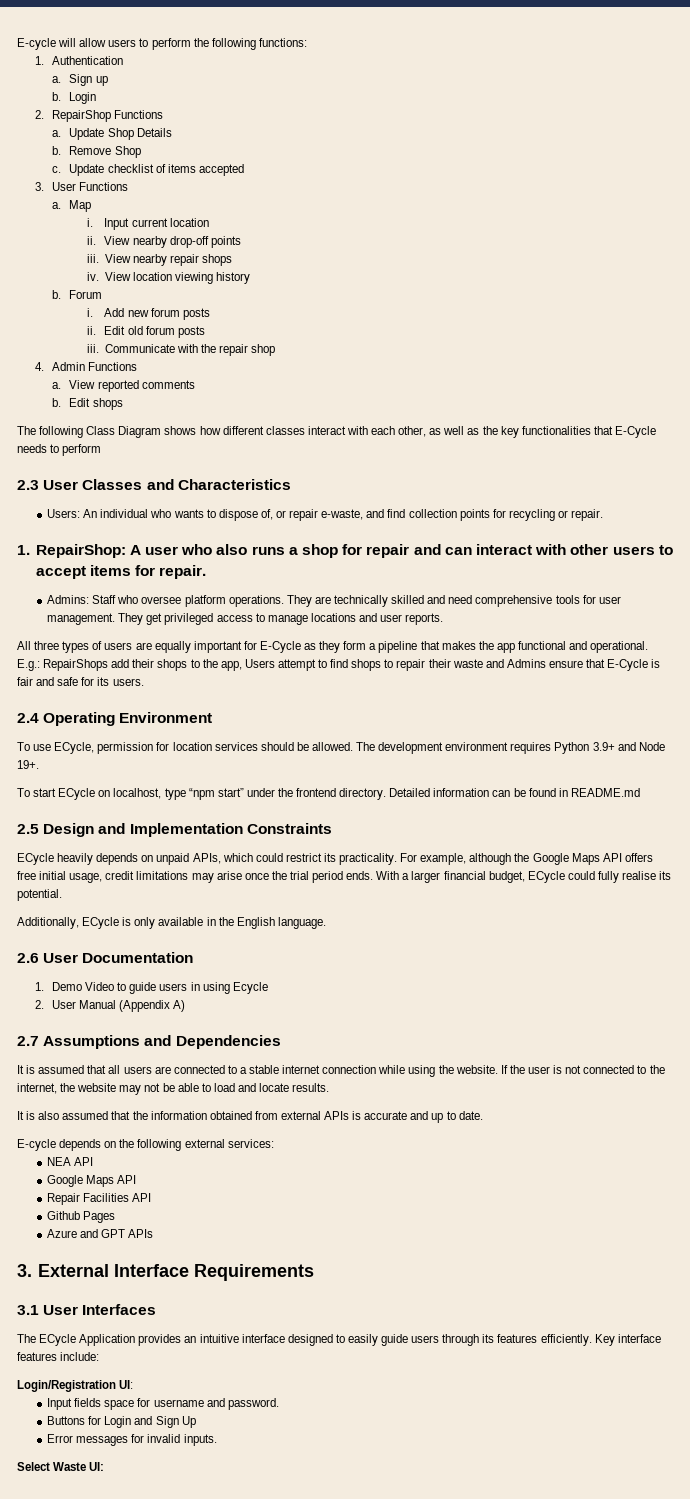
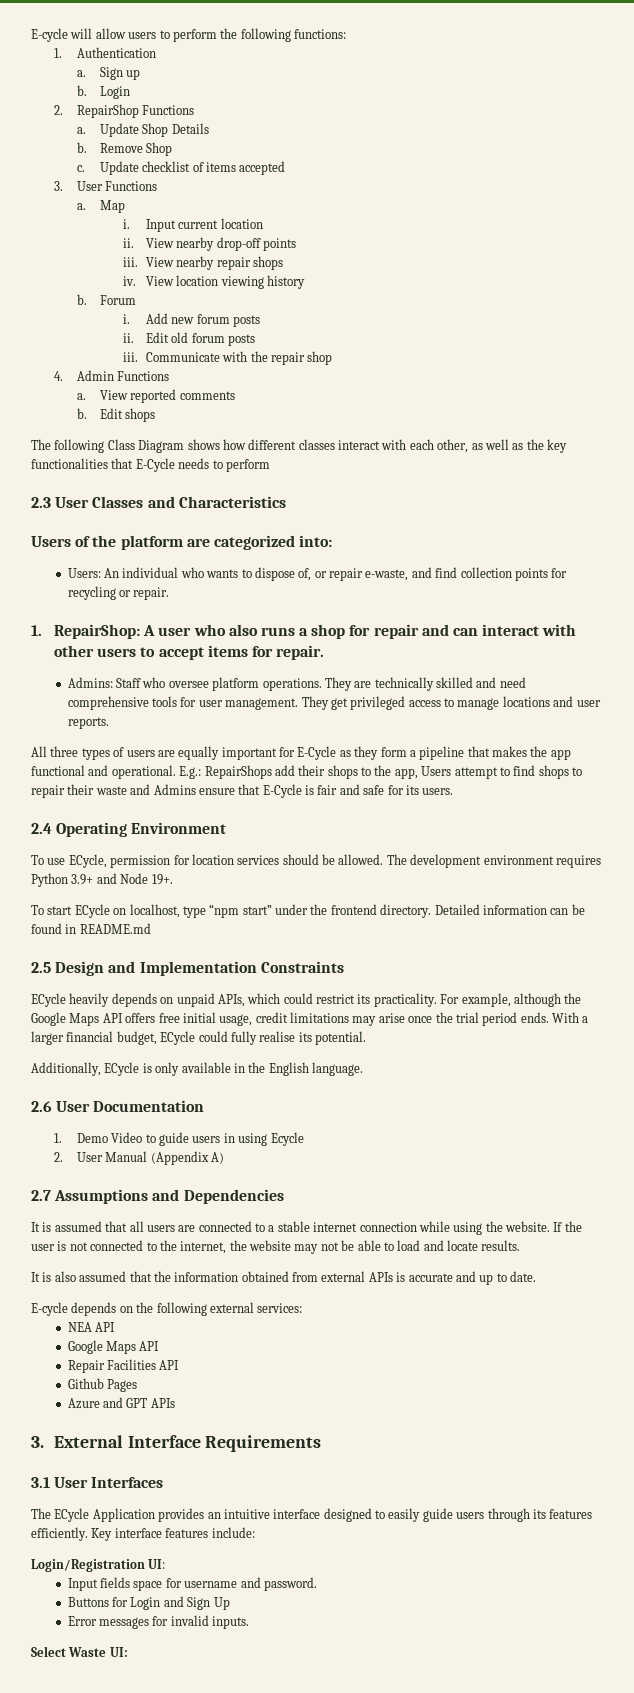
(291, 484) none -> [31,535,333,550] // Users of the platform are categorized into:

